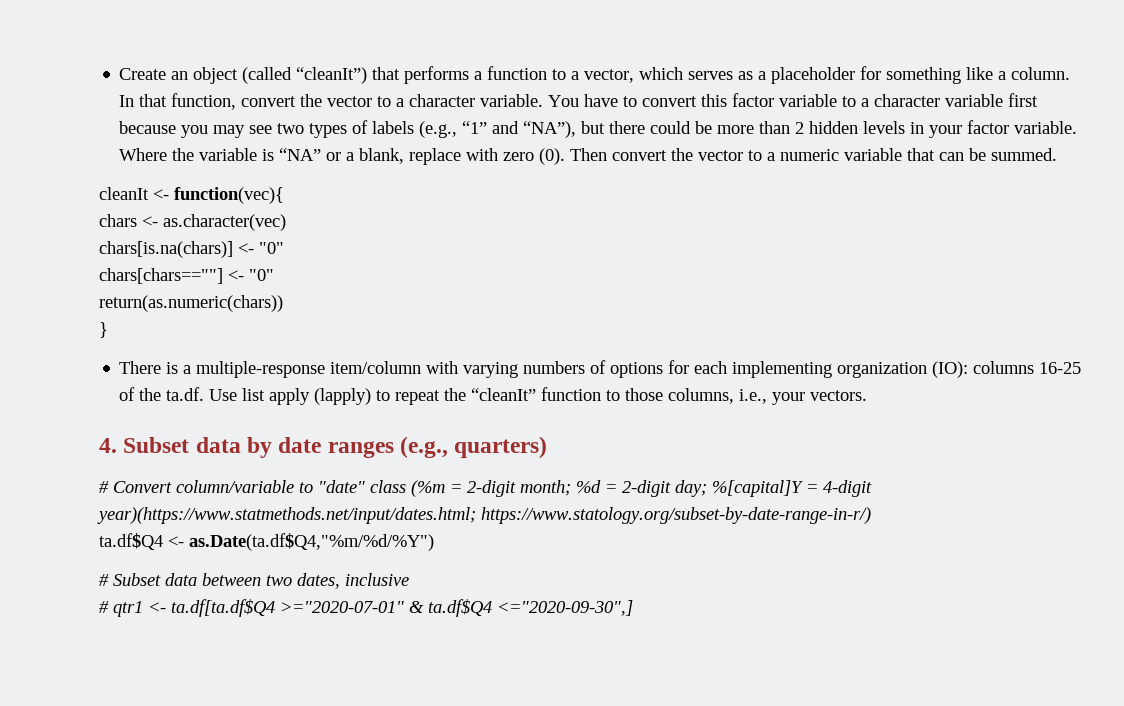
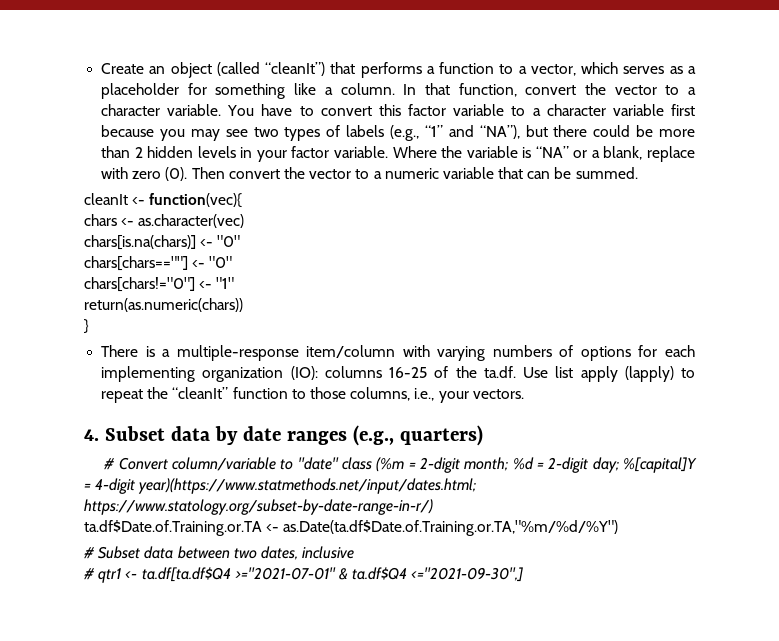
(274, 275) none -> [84,277,235,292] // chars[chars!="0"] <- "1"
[99,533,434,551] ta.df$Q4 <- as.Date(ta.df$Q4,"%m/%d/%Y") -> [84,520,619,536] ta.df$Date.of.Training.or.TA <- as.Date(ta.df$Date.of.Training.or.TA,"%m/%d/%Y")
[280,601,404,613] >="2020-07-01" -> [234,567,336,580] >="2021-07-01"
[497,600,633,616] <="2020-09-30",] -> [411,567,524,582] <="2021-09-30",]

